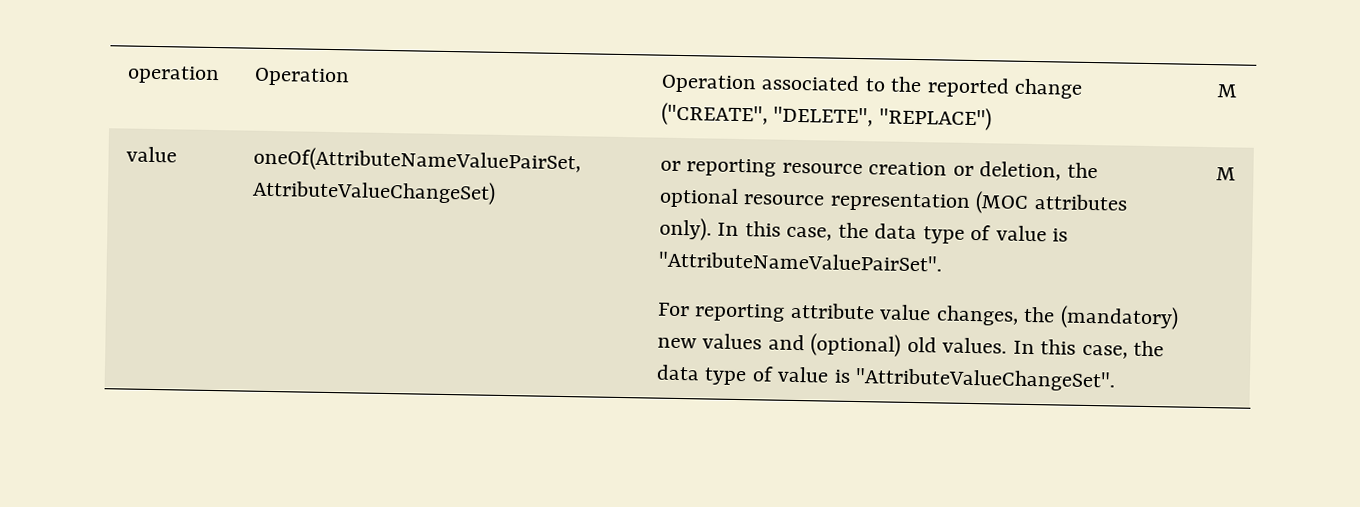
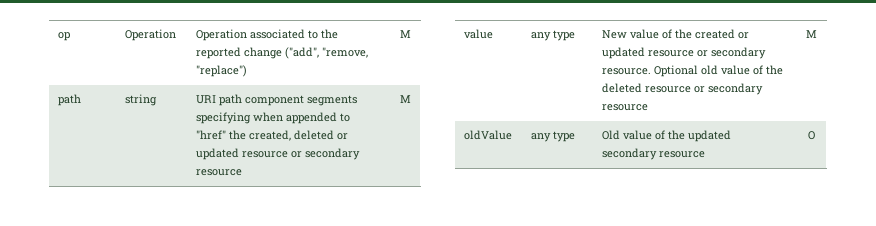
[126,65,220,85] operation -> [58,32,71,41] op
[660,102,992,131] [1217,84,1237,98] [125,146,177,163] [252,146,581,175] [251,178,496,205] [659,158,1098,181] [658,187,1128,214] [658,217,1069,244] [657,251,942,272] [656,302,1179,330] [656,333,1165,359] [655,364,1117,392] [1216,167,1236,181] ("CREATE", "DELETE", "REPLACE") | M // value | oneOf(AttributeNameValuePairSet, AttributeValueChangeSet) | or reporting resource creation or deletion, the optional resource representation (MOC attributes only). In this case, the data type of value is "AttributeNameValuePairSet". // For reporting attribute value changes, the (mandatory) new values and (optional) old values. In this case, the data type of value is "AttributeValueChangeSet". | M -> [285,47,369,59] [196,65,248,77] [399,30,411,38] [58,94,82,106] [125,94,158,106] [196,94,358,106] [196,112,351,124] [196,130,349,141] [196,148,361,160] [196,169,243,176] [399,95,411,103] [464,29,494,39] [531,30,576,41] [602,29,750,39] [602,47,767,59] [602,65,784,77] [602,83,764,95] [602,104,649,111] [805,30,817,38] [464,130,513,140] [531,131,576,142] [602,130,732,142] [602,148,706,160] [807,131,815,140] ("add", "remove, "replace") | M // path | string | URI path component segments specifying when appended to "href" the created, deleted or updated resource or secondary resource | M // value | any type | New value of the created or updated resource or secondary resource. Optional old value of the deleted resource or secondary resource | M // oldValue | any type | Old value of the updated secondary resource | O

